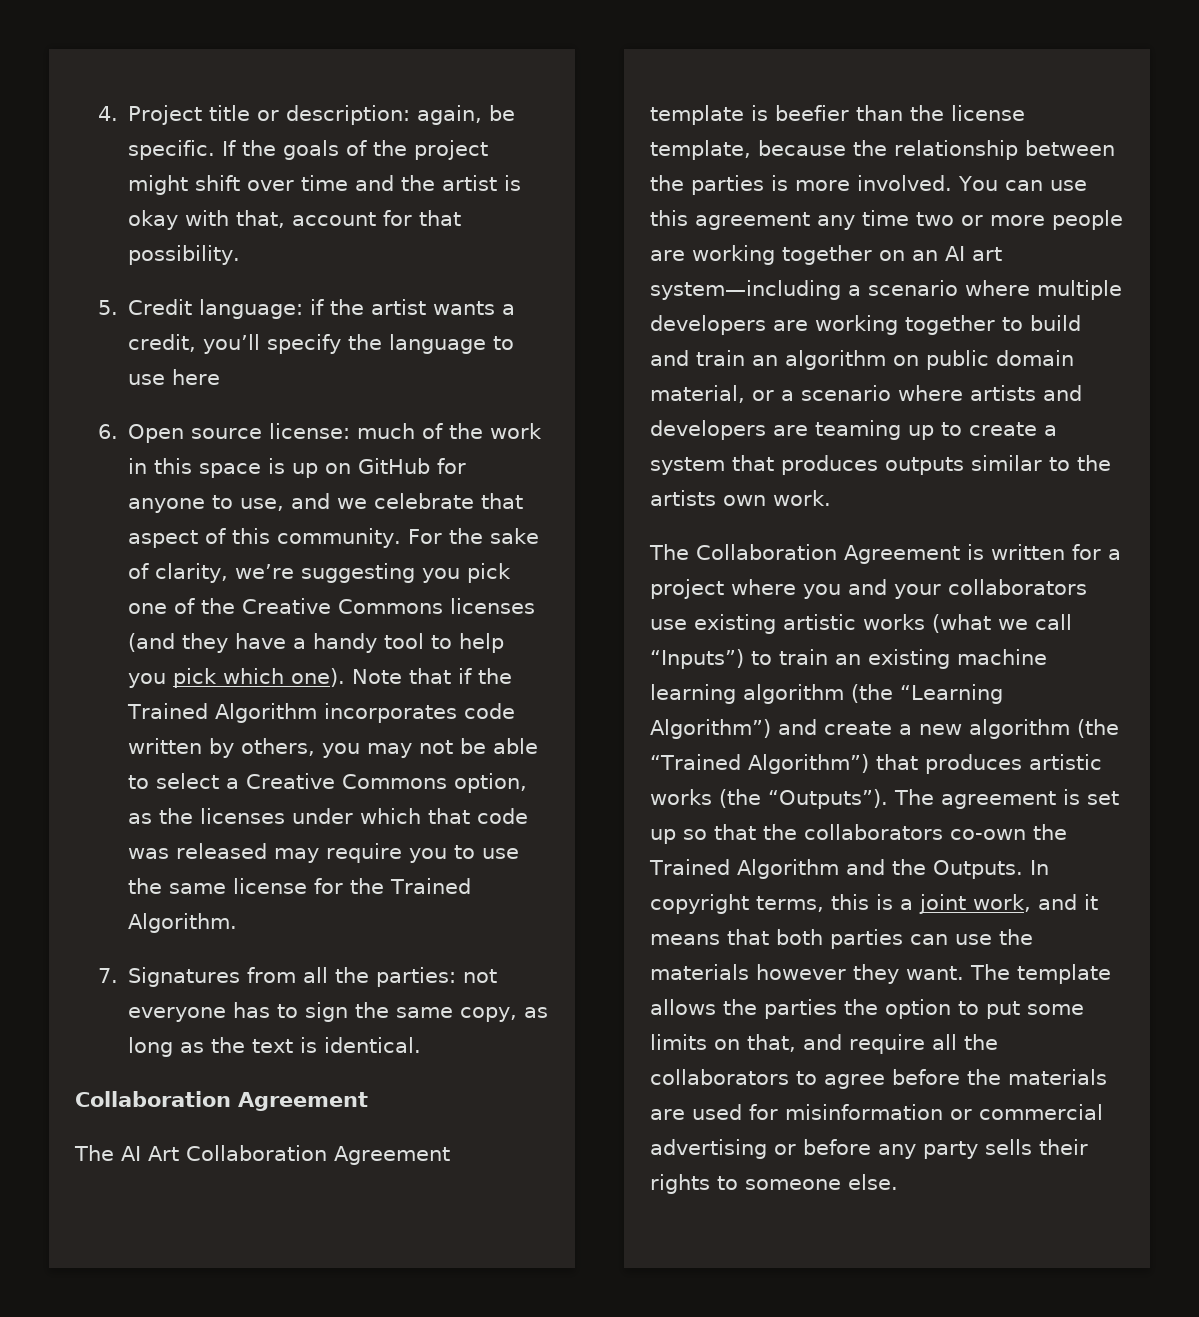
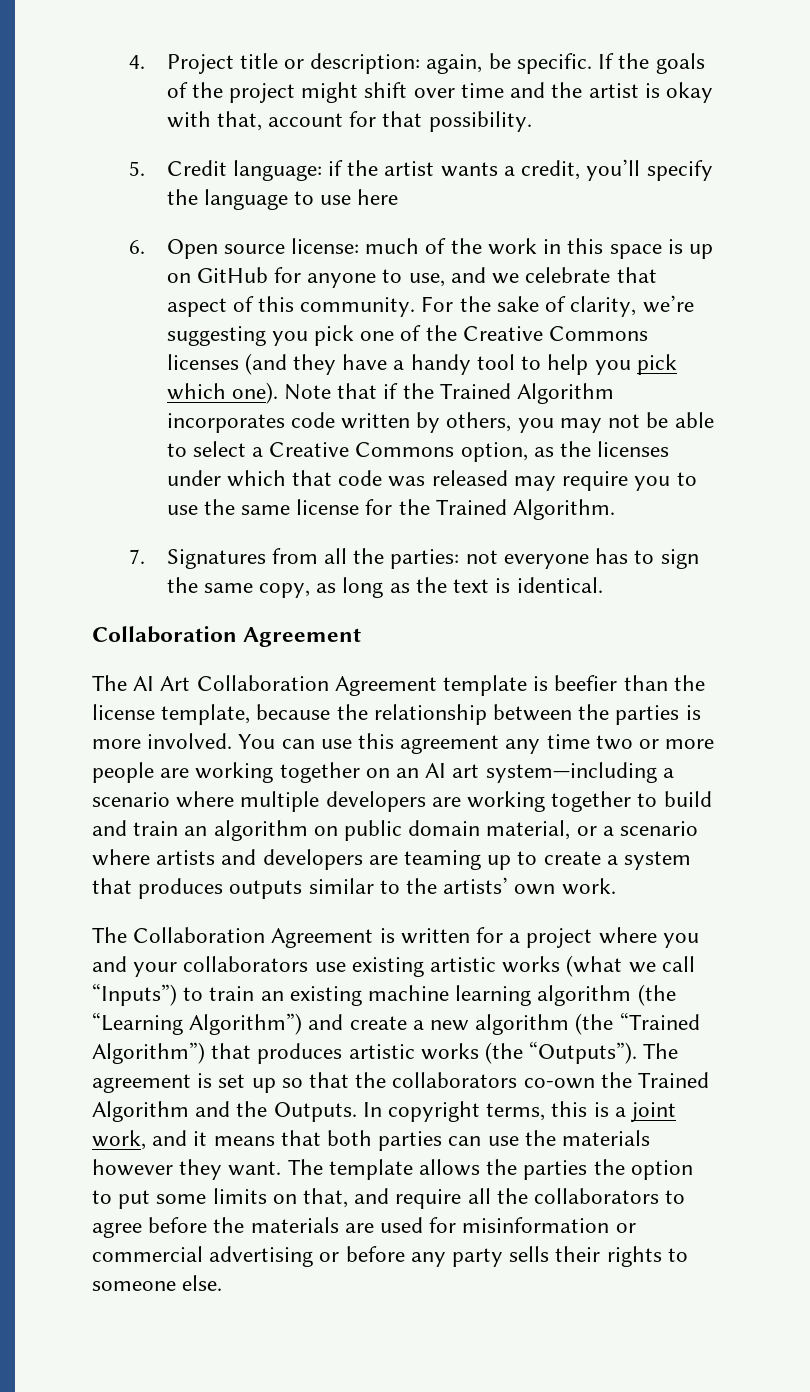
[650,490,716,506] artists -> [443,877,509,894] artists’

